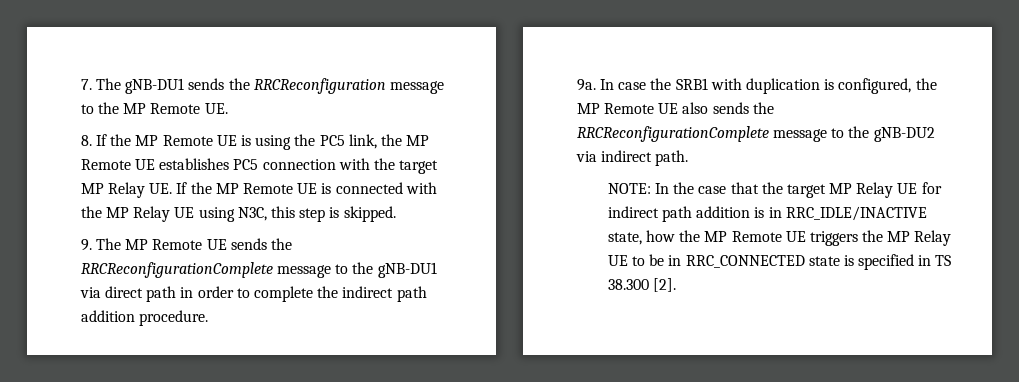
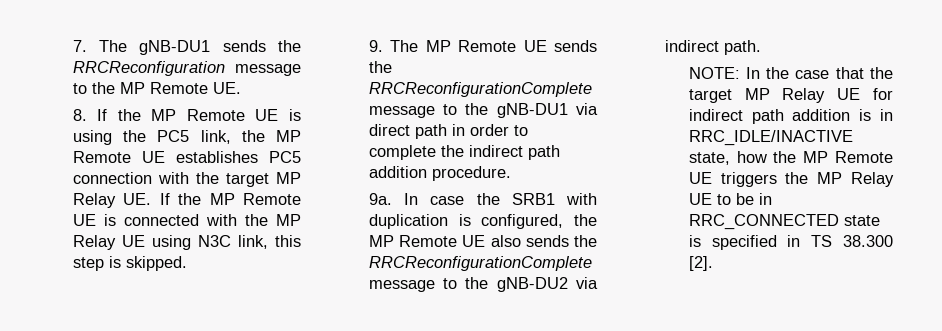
[237,207,267,221] N3C, -> [197,235,268,249] N3C link,

